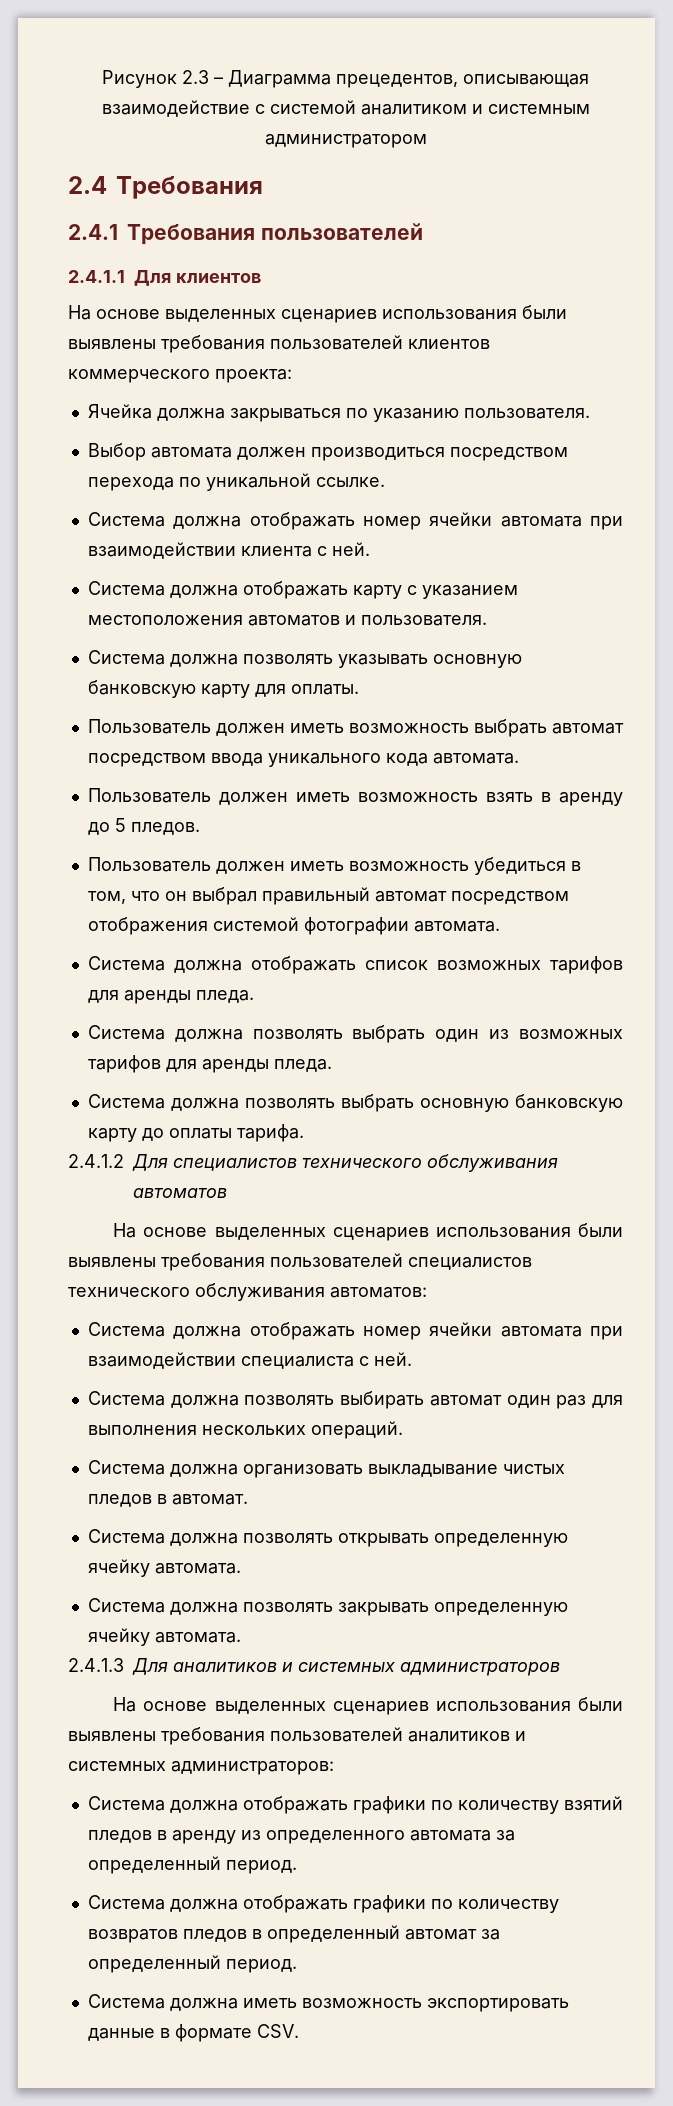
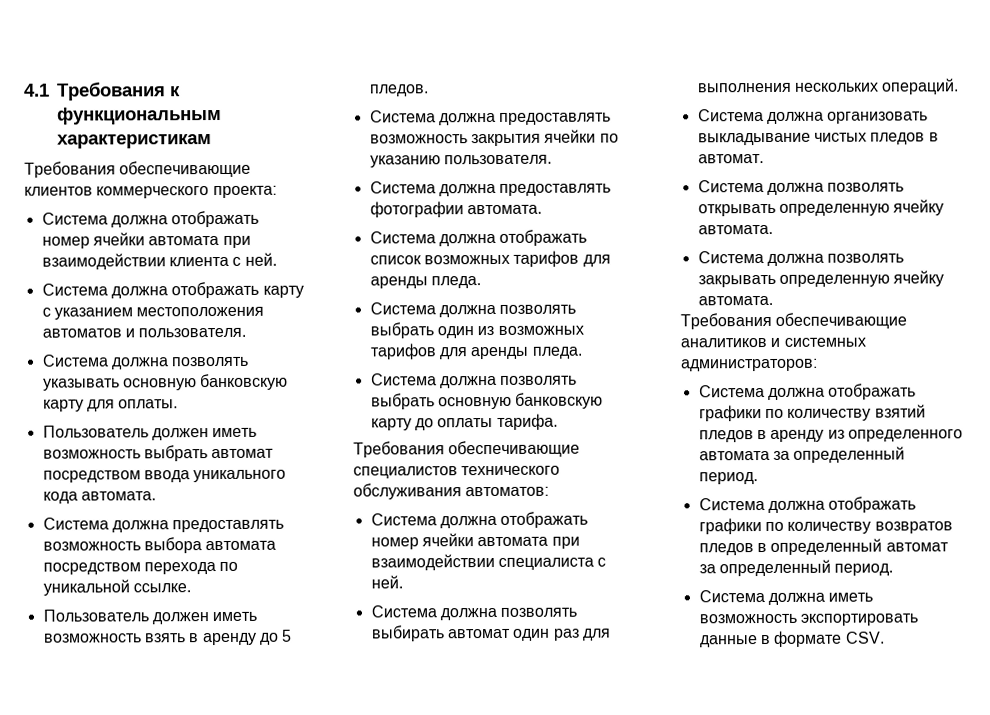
[102,70,589,88] [101,100,590,117] [264,134,427,148] [68,176,263,199] [68,223,423,245] [68,270,261,286] [68,305,567,323] [68,335,490,353] [68,369,292,383] [87,404,590,422] [87,443,568,461] [87,473,385,491] Рисунок 2.3 – Диаграмма прецедентов, описывающая взаимодействие с системой аналитиком и системным администратором // 2.4 Требования // 2.4.1 Требования пользователей // 2.4.1.1 Для клиентов // На основе выделенных сценариев использования были выявлены требования пользователей клиентов коммерческого проекта: // Ячейка должна закрываться по указанию пользователя. // Выбор автомата должен производиться посредством перехода по уникальной ссылке. -> [23,81,181,101] [57,107,222,125] [57,134,212,149] [24,160,252,178] [24,185,277,199] 4.1 Требования к функциональным характеристикам // Требования обеспечивающие клиентов коммерческого проекта:
(519, 758) none -> [42,517,285,533] [42,537,277,554] [42,561,239,575] [42,579,191,596] // Система должна предоставлять возможность выбора автомата посредством перехода по уникальной ссылке.
[87,857,581,875] [87,887,569,905] [87,917,299,935] Пользователь должен иметь возможность убедиться в том, что он выбрал правильный автомат посредством отображения системой -> [369,110,612,126] [369,129,619,147] [369,154,552,168] [369,181,612,197] Система должна предоставлять возможность закрытия ячейки по указанию пользователя. // Система должна предоставлять
[68,1154,558,1172] [133,1188,227,1198] [113,1223,623,1241] [68,1253,403,1271] 2.4.1.2 Для специалистов технического обслуживания автоматов // На основе выделенных сценариев использования были выявлены требования пользователей -> [353,440,581,458] Требования обеспечивающие
[68,1658,560,1676] [113,1697,623,1715] [68,1727,403,1745] 2.4.1.3 Для аналитиков и системных администраторов // На основе выделенных сценариев использования были выявлены требования пользователей -> [680,312,908,330] Требования обеспечивающие

